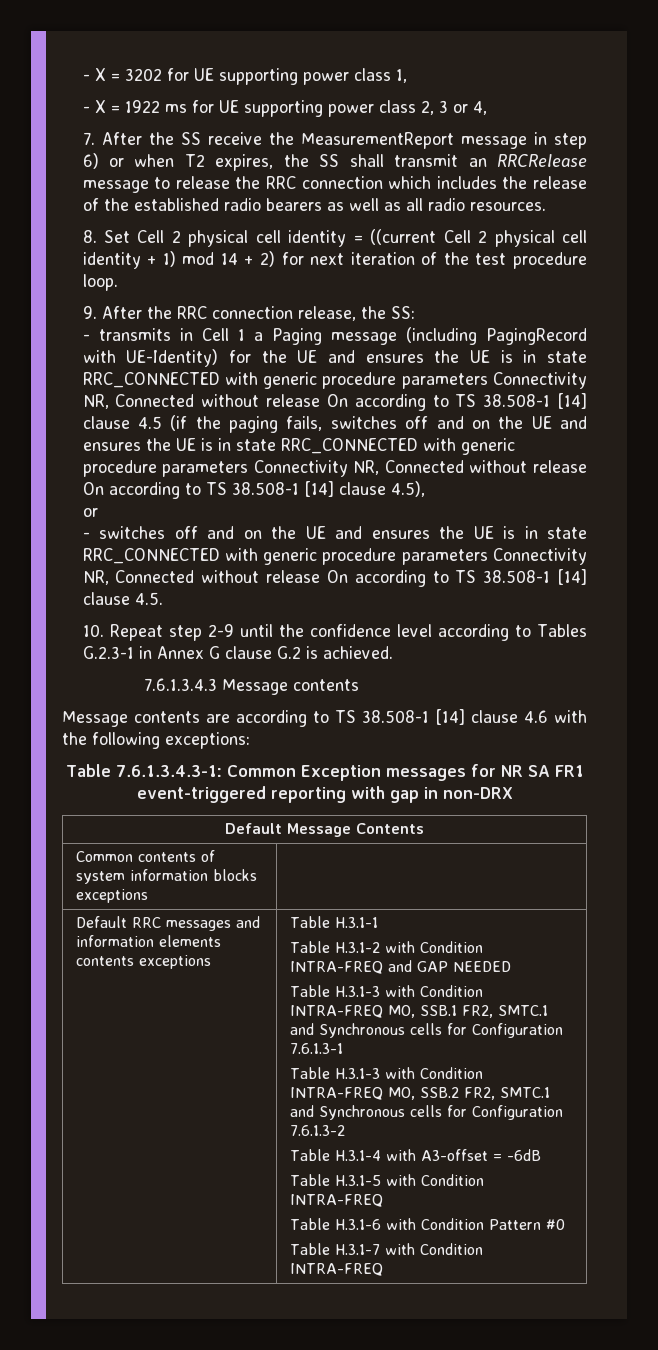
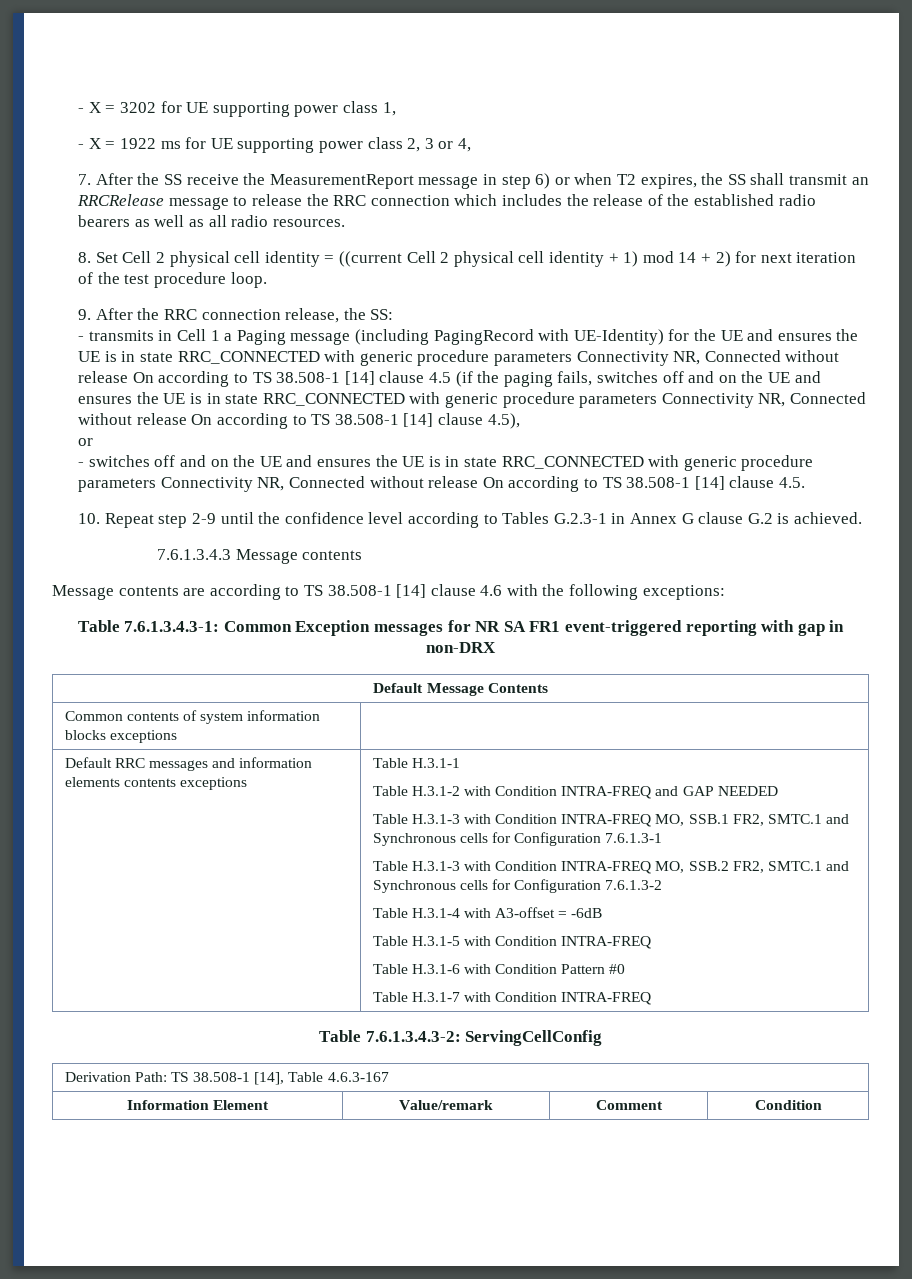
(383, 1269) none -> [318,1030,603,1046] [64,1072,389,1085] [126,1100,270,1110] [399,1100,493,1110] [595,1100,663,1110] [754,1100,822,1110] // Table 7.6.1.3.4.3-2: ServingCellConfig // Derivation Path: TS 38.508-1 [14], Table 4.6.3-167 // Information Element | Value/remark | Comment | Condition

